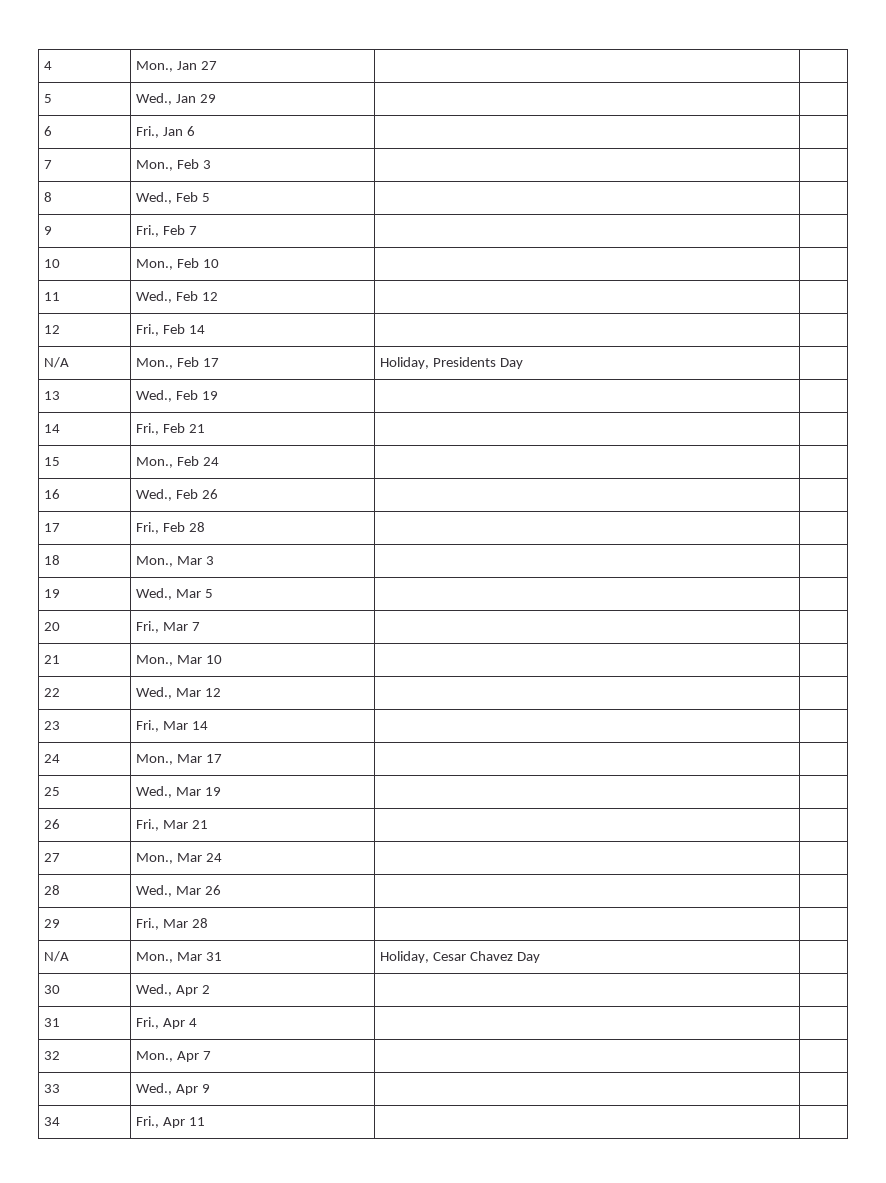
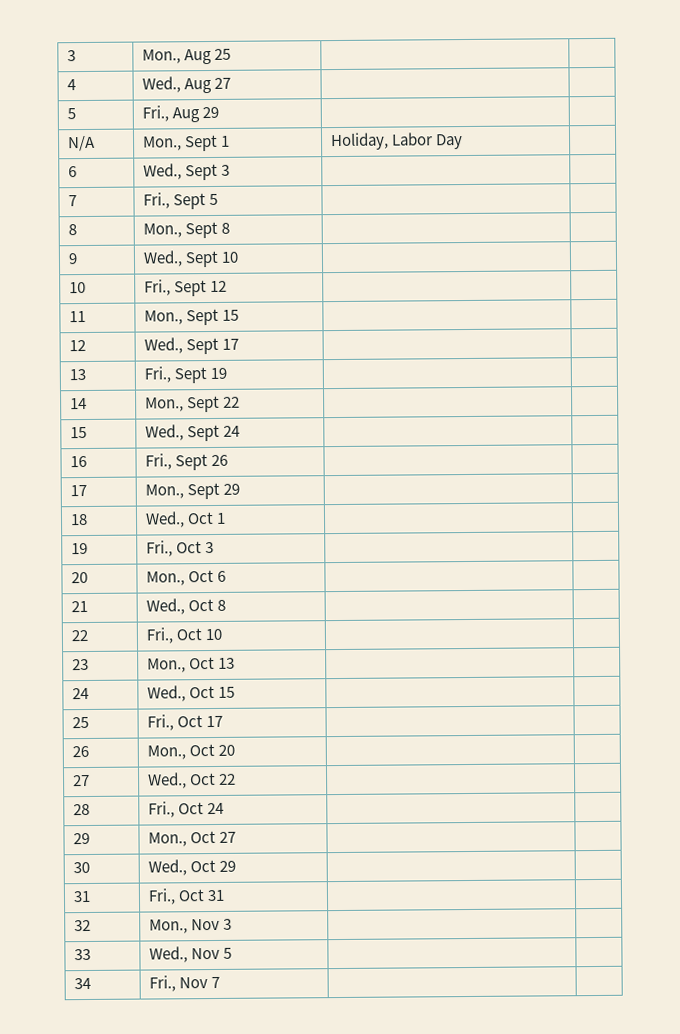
[44,61,53,70] [136,61,198,72] 4 | Mon., Jan -> [66,50,76,62] [141,48,231,65] [66,79,76,91] [141,76,212,94] 3 | Mon., Aug 25 | | // 4 | Wed., Aug
[136,93,217,105] [44,126,53,136] [136,126,196,138] [44,160,53,169] [136,159,212,171] [44,192,53,202] [136,192,211,204] [44,226,53,235] [136,225,198,237] [44,259,61,268] [136,258,220,270] [44,292,61,301] [136,291,219,303] [44,325,61,334] [136,324,206,336] [44,357,70,368] [136,357,220,369] [380,357,524,369] [44,391,61,400] [136,390,199,402] Wed., Jan 29 | | // 6 | Fri., Jan 6 | | // 7 | Mon., Feb 3 | | // 8 | Wed., Feb 5 | | // 9 | Fri., Feb 7 | | // 10 | Mon., Feb 10 | | // 11 | Wed., Feb 12 | | // 12 | Fri., Feb 14 | | // N/A | Mon., Feb 17 | Holiday, Presidents Day | // 13 | Wed., Feb -> [141,105,219,123] [67,135,96,152] [142,134,230,152] [329,132,463,151] [67,166,77,178] [142,163,230,181] [67,195,77,207] [142,192,218,210] [67,224,77,236] [142,221,230,239] [67,253,78,265] [142,250,239,268] [68,281,86,294] [143,279,227,297] [68,310,86,323] [143,308,239,326] [68,339,86,352] [143,337,239,355] [68,368,86,381] [143,366,207,384] Fri., Aug 29 | | // N/A | Mon., Sept 1 | Holiday, Labor Day | // 6 | Wed., Sept 3 | | // 7 | Fri., Sept 5 | | // 8 | Mon., Sept 8 | | // 9 | Wed., Sept 10 | | // 10 | Fri., Sept 12 | | // 11 | Mon., Sept 15 | | // 12 | Wed., Sept 17 | | // 13 | Fri., Sept
[136,423,206,435] [44,457,61,466] [136,456,200,468] Fri., Feb 21 | | // 15 | Mon., Feb -> [144,395,240,413] [69,426,87,439] [144,424,220,442] Mon., Sept 22 | | // 15 | Wed., Sept
[136,489,199,501] Wed., Feb -> [144,453,208,471] Fri., Sept
[136,522,206,534] [44,555,61,565] [136,556,215,567] [44,589,61,598] [136,588,214,600] [44,622,61,631] [136,621,201,633] [44,655,61,664] [136,655,223,666] [44,688,61,697] [136,687,222,699] [44,721,61,730] [136,720,209,732] [44,754,61,763] [136,754,223,765] [44,787,61,796] [136,786,222,798] [44,819,61,829] [136,819,209,831] [44,853,61,862] [136,853,223,864] [44,885,61,895] [136,885,222,897] [44,919,61,928] [136,918,209,930] [44,951,70,962] [136,952,223,963] [380,951,541,963] Fri., Feb 28 | | // 18 | Mon., Mar 3 | | // 19 | Wed., Mar 5 | | // 20 | Fri., Mar 7 | | // 21 | Mon., Mar 10 | | // 22 | Wed., Mar 12 | | // 23 | Fri., Mar 14 | | // 24 | Mon., Mar 17 | | // 25 | Wed., Mar 19 | | // 26 | Fri., Mar 21 | | // 27 | Mon., Mar 24 | | // 28 | Wed., Mar 26 | | // 29 | Fri., Mar 28 | | // N/A | Mon., Mar 31 | Holiday, Cesar Chavez Day -> [144,482,240,500] [69,513,88,526] [144,511,226,528] [70,542,88,555] [145,540,214,557] [70,571,88,584] [145,569,226,586] [70,600,88,613] [145,598,226,615] [70,629,88,642] [145,627,222,644] [71,658,89,671] [146,656,235,673] [71,687,89,700] [146,685,235,702] [71,716,89,729] [146,714,223,731] [71,745,89,758] [146,743,235,760] [72,774,90,787] [147,772,236,789] [72,803,90,816] [147,801,224,818] [72,832,90,845] [147,830,236,847] Mon., Sept 29 | | // 18 | Wed., Oct 1 | | // 19 | Fri., Oct 3 | | // 20 | Mon., Oct 6 | | // 21 | Wed., Oct 8 | | // 22 | Fri., Oct 10 | | // 23 | Mon., Oct 13 | | // 24 | Wed., Oct 15 | | // 25 | Fri., Oct 17 | | // 26 | Mon., Oct 20 | | // 27 | Wed., Oct 22 | | // 28 | Fri., Oct 24 | | // 29 | Mon., Oct 27 |
[176,985,211,996] Apr 2 -> [189,859,236,873] Oct 29
[163,1018,198,1029] Apr 4 -> [177,889,225,902] Oct 31
[177,1051,212,1062] Apr 7 -> [190,918,232,931] Nov 3
[176,1084,211,1095] Apr 9 -> [190,947,232,960] Nov 5
[163,1117,206,1128] Apr 11 -> [178,976,220,989] Nov 7

